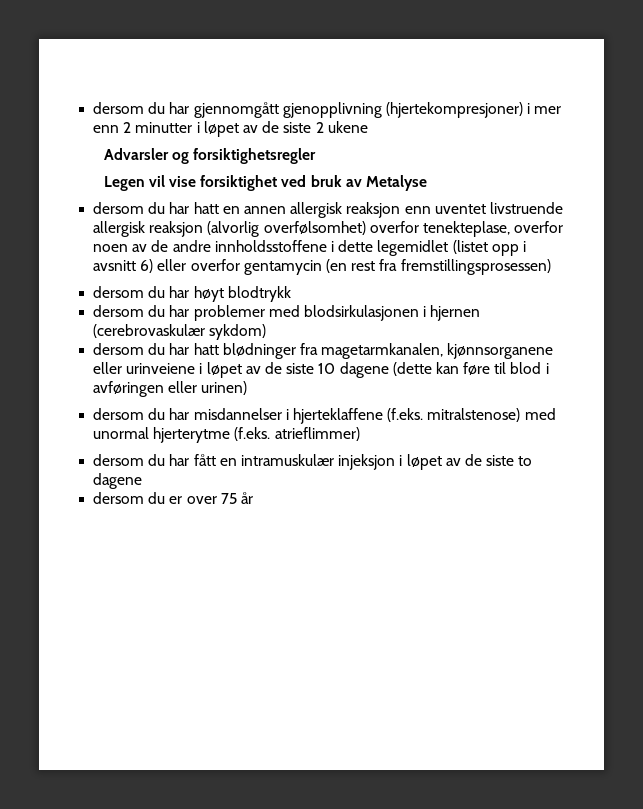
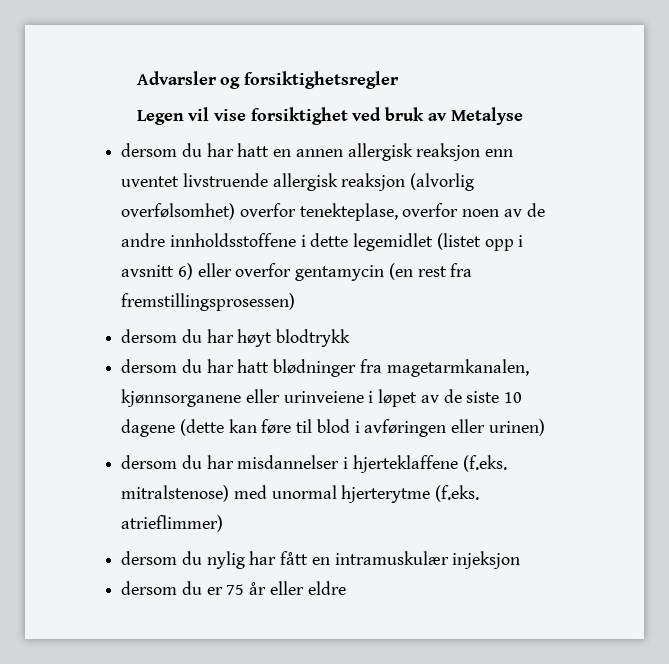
[93,102,562,118] [93,121,368,137] dersom du har gjennomgått gjenopplivning (hjertekompresjoner) i mer enn 2 minutter i løpet av de siste 2 ukene // -> (136, 78) none
[93,305,481,321] [93,324,267,340] // dersom du har problemer med blodsirkulasjonen i hjernen (cerebrovaskulær sykdom) -> (351, 338) none
(166, 460) none -> [206,551,245,569] nylig
[399,454,533,470] [93,473,143,489] i løpet av de siste to dagene -> (521, 560) none
[186,496,217,504] over -> (223, 591) none
(253, 498) none -> [269,581,346,595] eller eldre

